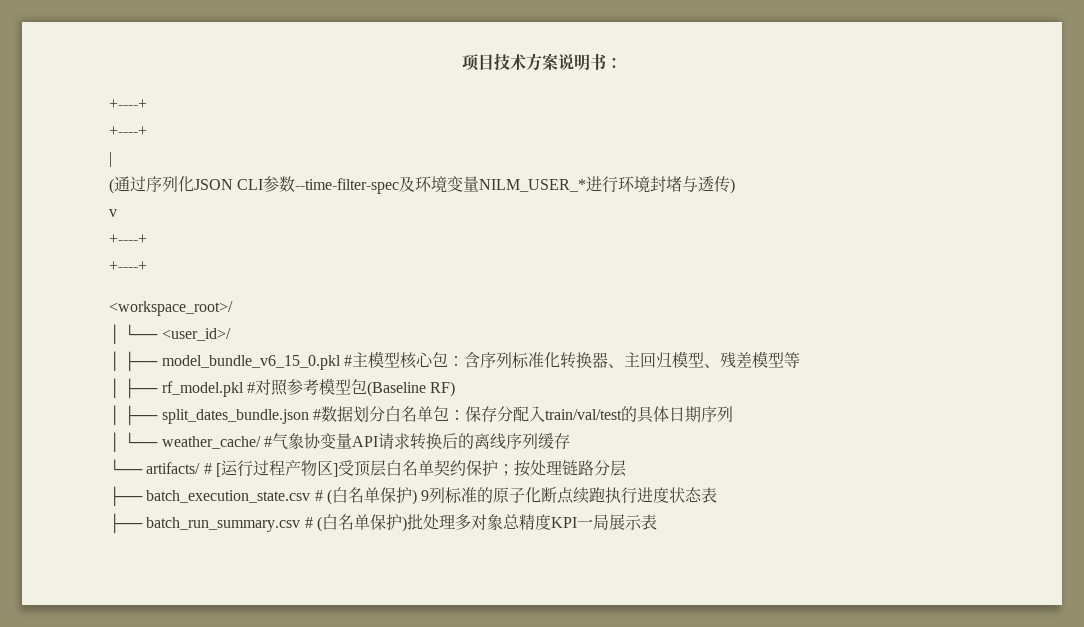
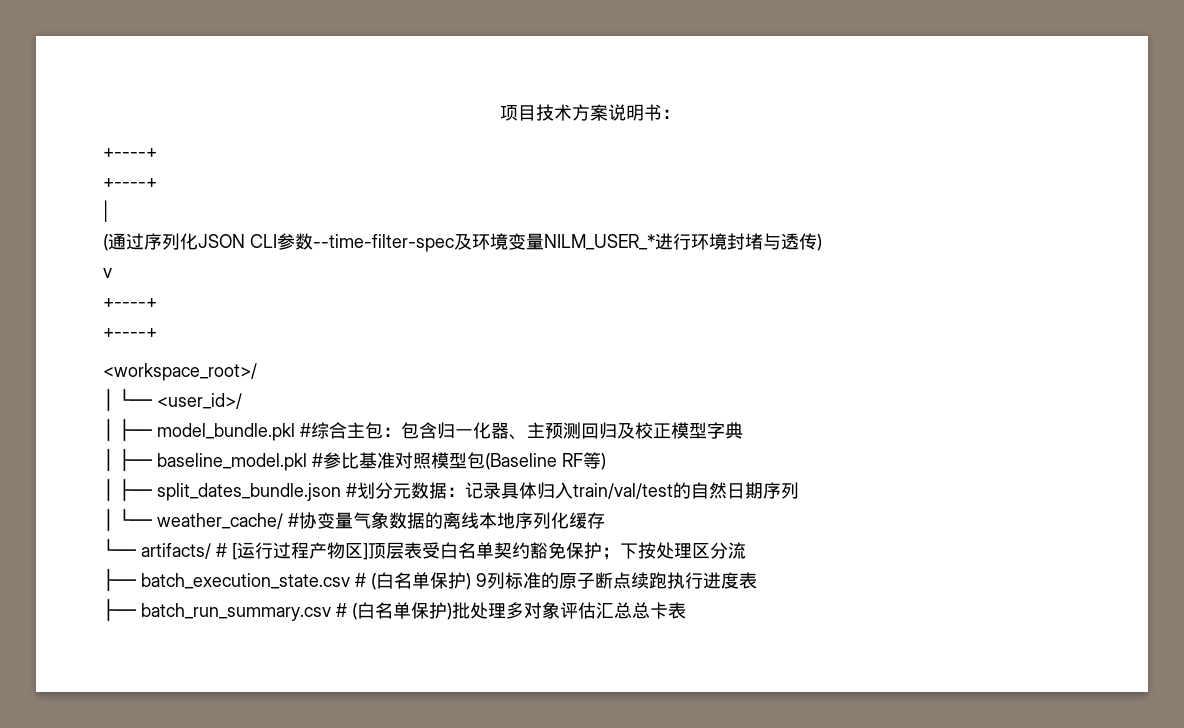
[161,351,800,370] [109,378,456,399] [109,405,529,426] model_bundle_v6_15_0.pkl #主模型核心包：含序列标准化转换器、主回归模型、残差模型等 // │ ├── rf_model.pkl #对照参考模型包(Baseline RF) // │ ├── split_dates_bundle.json #数据划分白名单包：保存分配 -> [157,422,743,441] [103,449,606,471] [103,479,555,501] model_bundle.pkl #综合主包：包含归一化器、主预测回归及校正模型字典 // │ ├── baseline_model.pkl #参比基准对照模型包(Baseline RF等) // │ ├── split_dates_bundle.json #划分元数据：记录具体归
[636,406,669,423] 具体 -> [691,482,727,499] 自然
[271,433,538,450] 气象协变量API请求转换后的离线序列 -> [299,512,569,529] 协变量气象数据的离线本地序列化
[337,460,386,477] 受顶层 -> [368,542,440,559] 顶层表受
[465,460,626,477] 保护；按处理链路分层 -> [530,542,746,560] 豁免保护；下按处理区分流
[525,487,542,503] 化 -> (595, 581) none
[669,487,703,503] 状态 -> (739, 580) none
[502,514,642,530] 总精度KPI一局展示 -> [560,602,668,619] 评估汇总总卡

